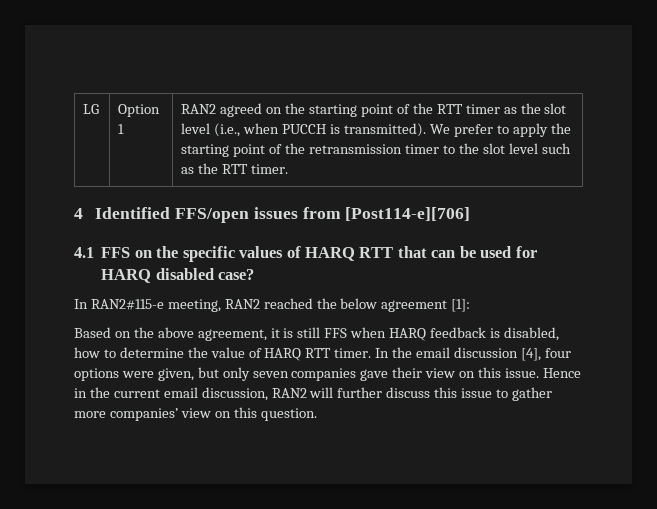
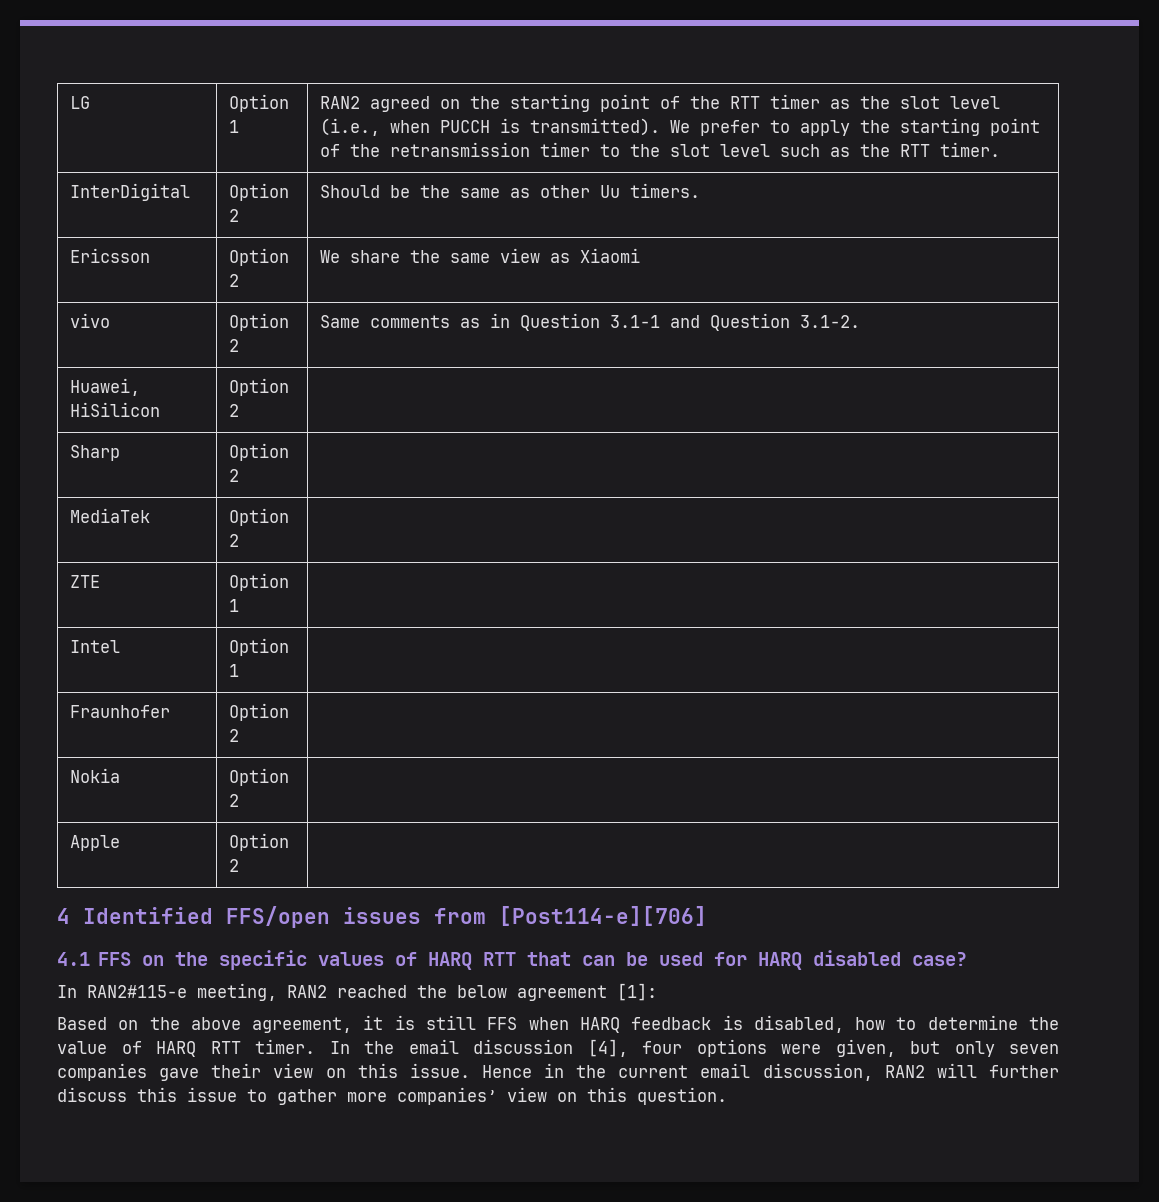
(289, 169) none -> [69,183,190,201] [228,183,289,201] [228,209,239,222] [319,183,700,198] [69,248,150,263] [228,248,289,266] [228,274,239,287] [319,248,640,263] [69,313,110,328] [228,313,289,331] [228,339,239,352] [319,313,860,331] [69,378,140,396] [69,402,160,417] [228,378,289,396] [228,404,239,417] [69,445,120,461] [228,443,289,461] [228,469,239,482] [69,508,150,523] [228,508,289,526] [228,534,239,547] [69,575,100,588] [228,573,289,591] [228,599,239,612] [69,640,120,653] [228,638,289,656] [228,664,239,677] [69,705,170,718] [228,703,289,721] [228,729,239,742] [69,768,120,783] [228,768,289,786] [228,794,239,807] [69,835,120,851] [228,833,289,851] [228,859,239,872] // InterDigital | Option 2 | Should be the same as other Uu timers. // Ericsson | Option 2 | We share the same view as Xiaomi // vivo | Option 2 | Same comments as in Question 3.1-1 and Question 3.1-2. // Huawei, HiSilicon | Option 2 | // Sharp | Option 2 | // MediaTek | Option 2 | // ZTE | Option 1 | // Intel | Option 1 | // Fraunhofer | Option 2 | // Nokia | Option 2 | // Apple | Option 2 |

